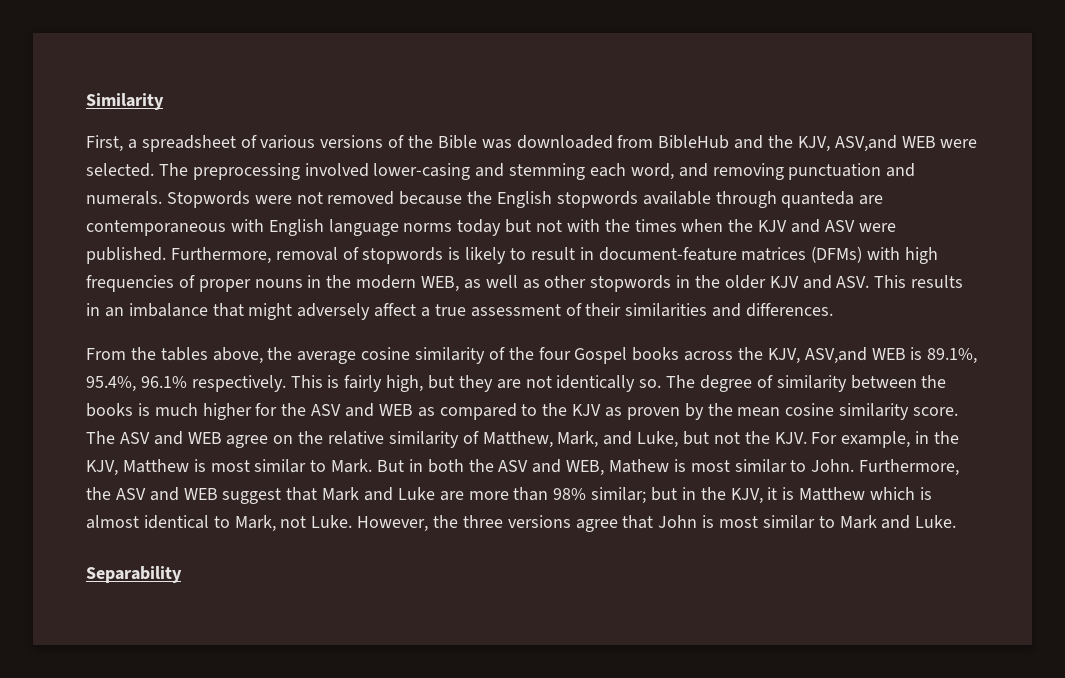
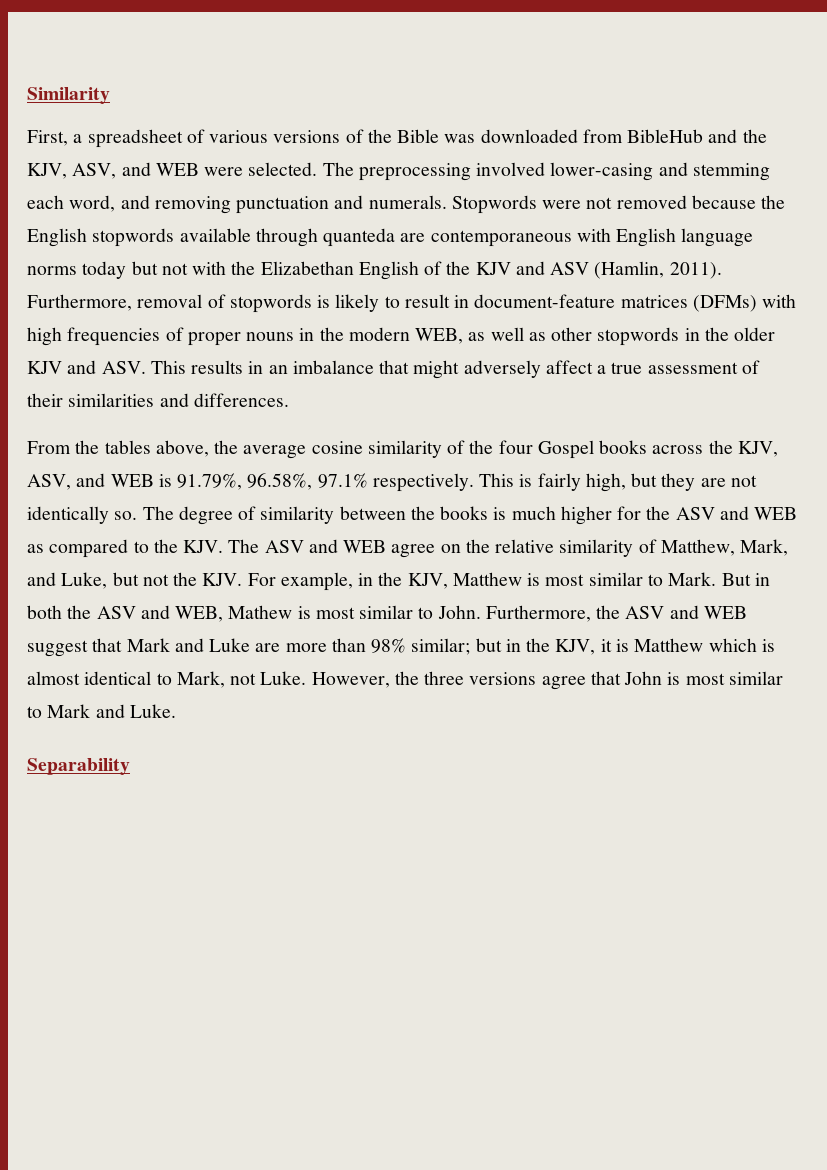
[834,135,897,152] ASV,and -> [72,162,151,179] ASV, and
[634,219,724,232] times when -> [260,261,443,280] Elizabethan English of
[858,223,896,232] [86,247,166,264] were published. -> [594,261,722,279] (Hamlin, 2011).
[804,347,978,364] [86,376,187,392] ASV,and WEB is 89.1%, 95.4%, 96.1% -> [27,473,368,490] ASV, and WEB is 91.79%, 96.58%, 97.1%
[572,403,959,420] KJV as proven by the mean cosine similarity score. -> [183,540,224,553] KJV.

